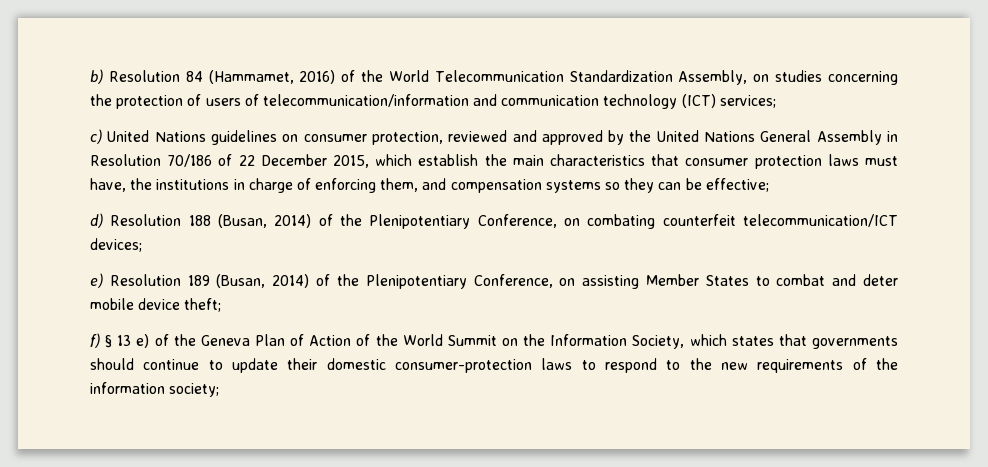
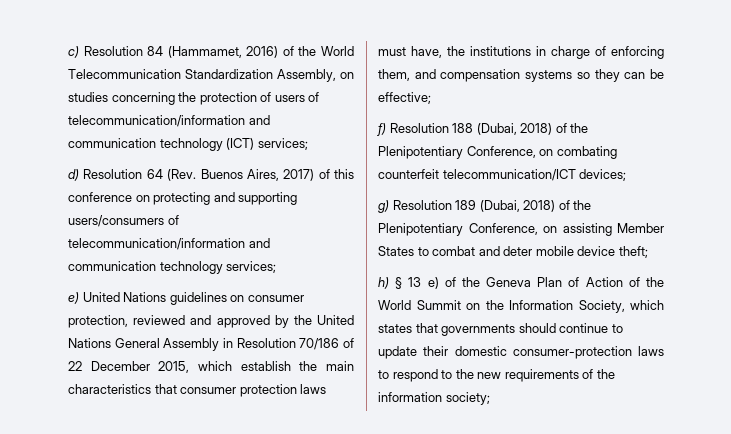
[90,69,103,84] b) -> [68,46,79,58] c)
[90,129,102,144] c) -> [68,169,354,181] [68,192,298,205] [68,215,179,227] [68,238,270,250] [68,261,277,274] [68,292,79,304] d) Resolution 64 (Rev. Buenos Aires, 2017) of this conference on protecting and supporting users/consumers of telecommunication/information and communication technology services; // e)
[90,213,103,228] d) -> [377,123,386,136] f)
[218,214,312,228] (Busan, 2014) -> [476,123,553,135] (Dubai, 2018)
[90,273,103,288] e) -> [378,200,389,213] g)
[216,274,310,288] (Busan, 2014) -> [479,200,556,212] (Dubai, 2018)
[90,333,100,348] f) -> [378,277,389,289] h)

